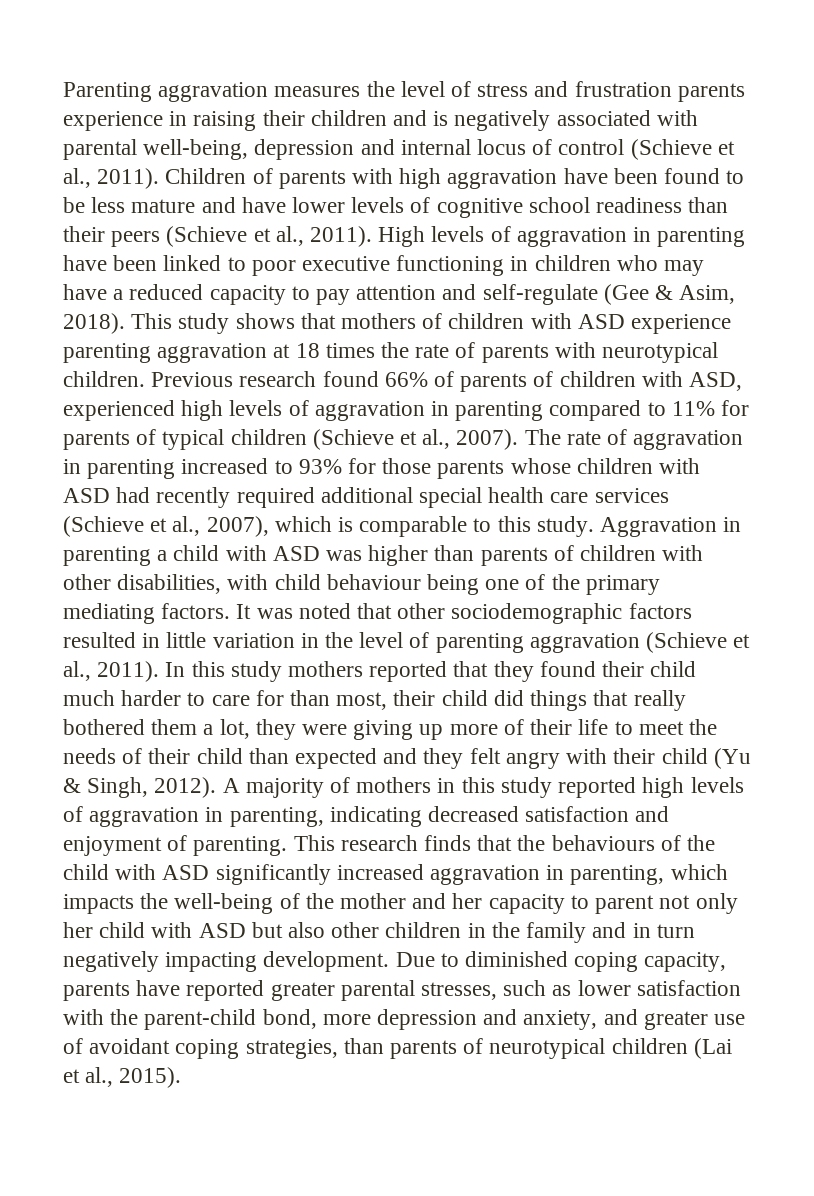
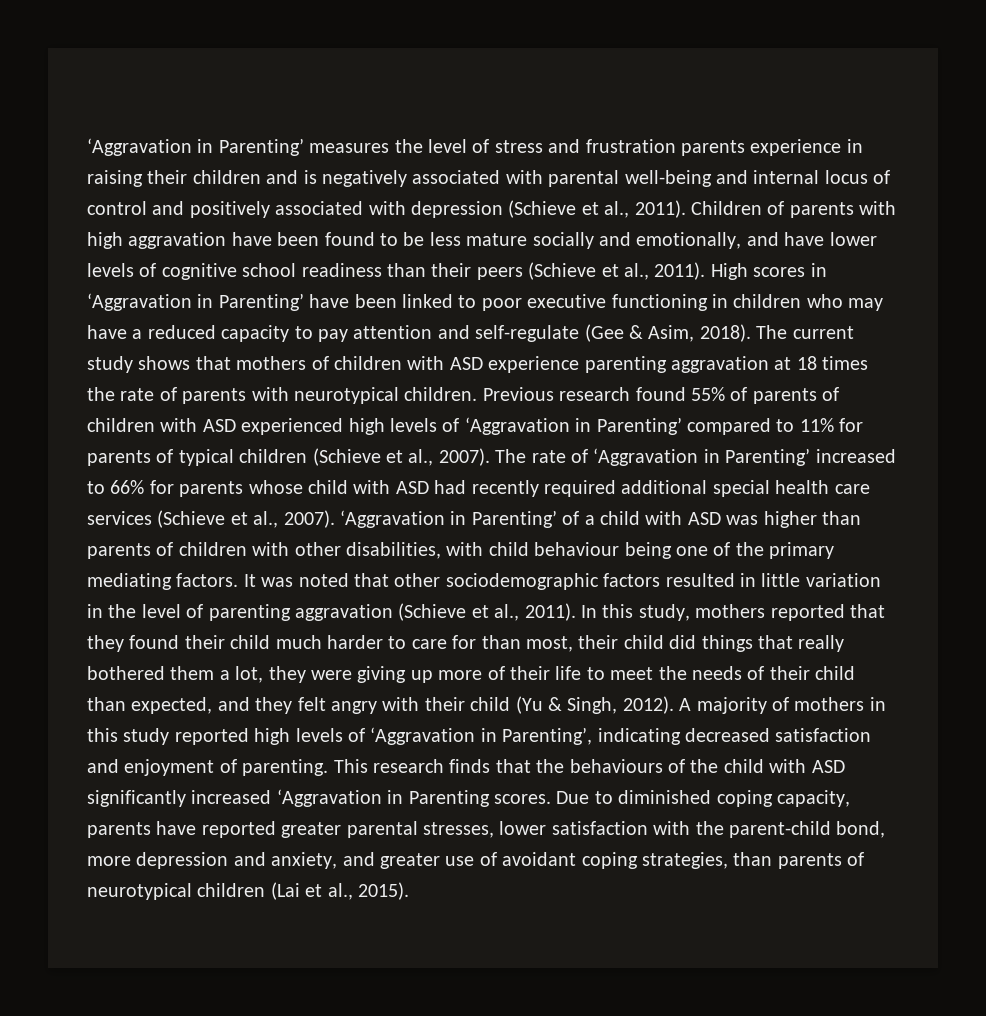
[63,82,269,102] Parenting aggravation -> [87,138,304,156] ‘Aggravation in Parenting’
[143,139,355,160] well-being, depression -> [624,170,712,187] well-being
(625, 147) none -> [152,201,503,218] and positively associated with depression
(196, 206) none -> [532,232,742,249] socially and emotionally,
[431,226,746,247] levels of aggravation in parenting -> [753,263,827,277] [87,293,304,311] scores in ‘Aggravation in Parenting’
[131,313,173,329] This -> [756,325,854,339] The current
[384,372,428,387] 66% -> [690,387,725,401] 55%
[689,372,743,391] ASD, -> [202,419,236,432] ASD
[314,401,544,421] aggravation in parenting -> [464,417,682,435] ‘Aggravation in Parenting’
[633,430,744,450] [63,458,432,479] aggravation in parenting increased to 93% for those -> [593,448,896,466] [87,480,174,494] ‘Aggravation in Parenting’ increased to 66% for
[576,458,653,474] children -> [308,480,348,494] child
[206,516,742,537] [63,546,151,566] 2007), which is comparable to this study. Aggravation in parenting -> [283,510,580,528] 2007). ‘Aggravation in Parenting’ of
[230,661,282,682] study -> [638,604,690,621] study,
[295,748,378,769] expected -> [131,697,213,714] expected,
[89,807,324,827] aggravation in parenting, -> [370,727,593,745] ‘Aggravation in Parenting’,
[430,864,728,885] [63,893,738,914] [63,922,695,943] [63,951,390,972] aggravation in parenting, which impacts the well-being of the mother and her capacity to parent not only her child with ASD but also other children in the family and in turn negatively impacting development. -> [276,789,551,807] ‘Aggravation in Parenting scores.
[503,980,572,996] such as -> (494, 830) none

